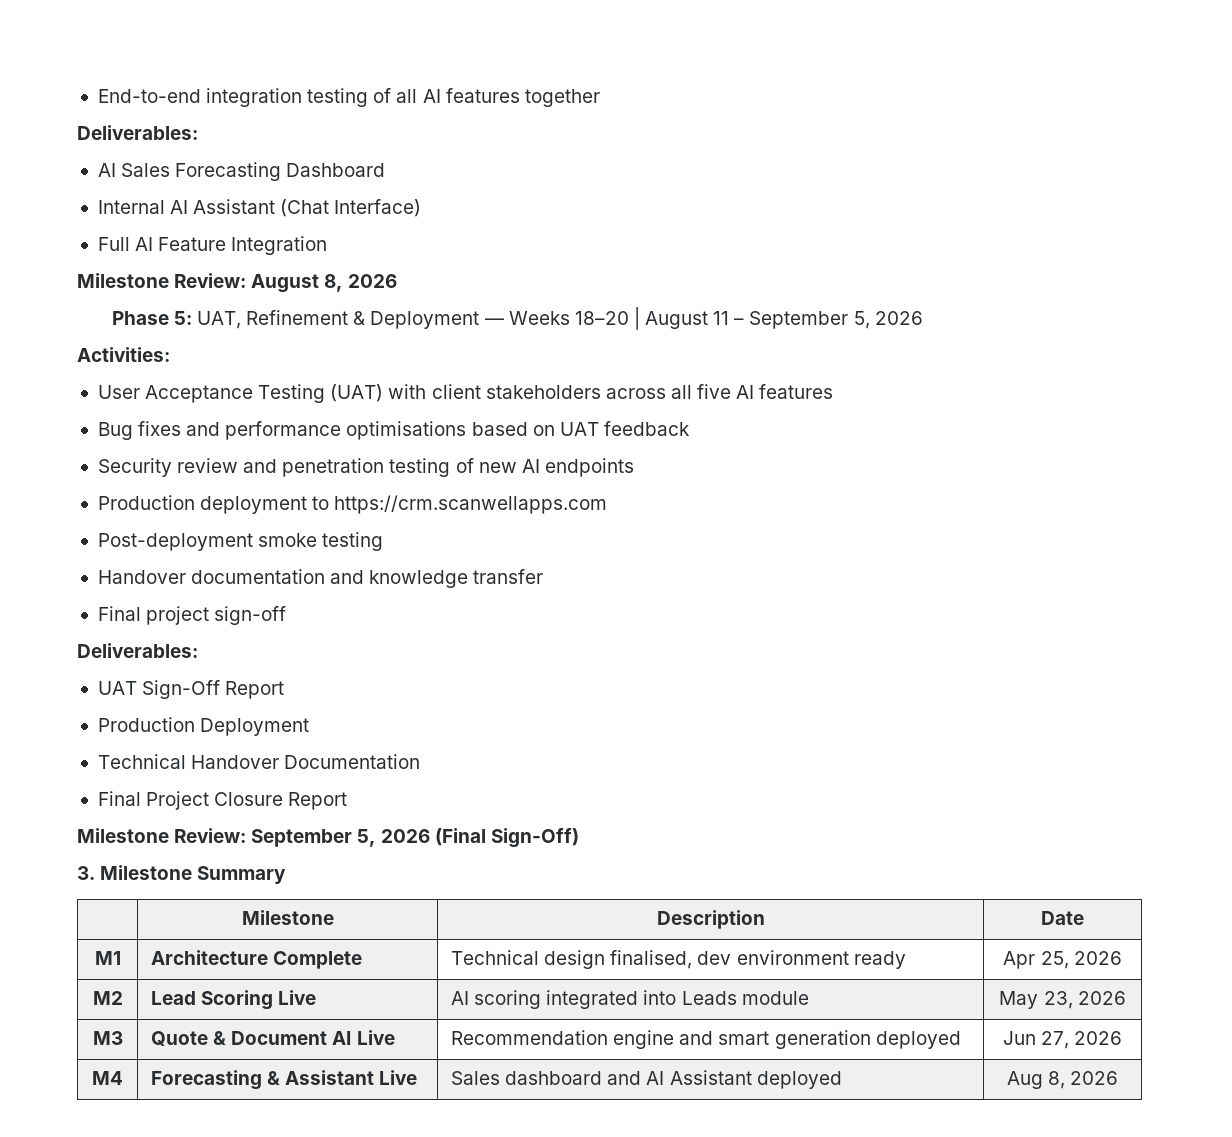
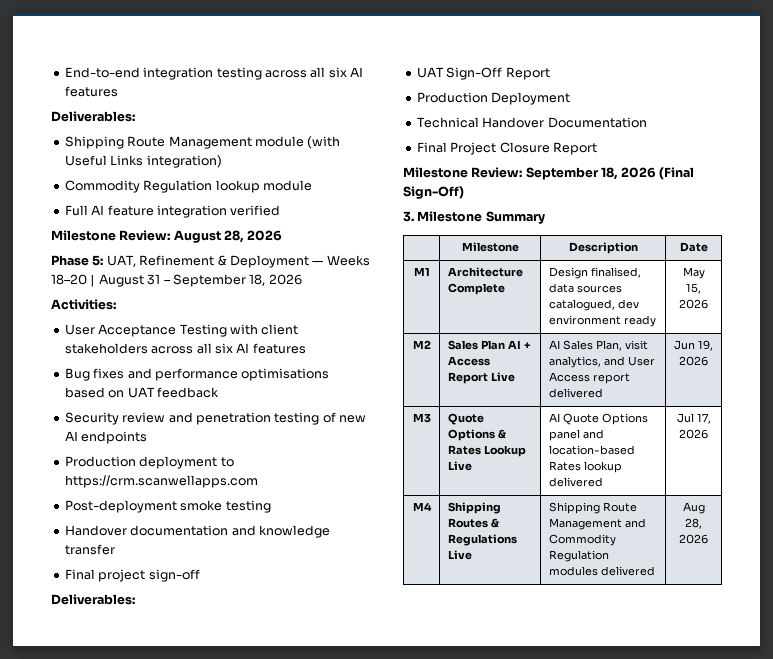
[373,88,600,107] [77,125,198,140] [97,162,386,181] [97,199,422,217] of all AI features together // Deliverables: // AI Sales Forecasting Dashboard // Internal AI Assistant (Chat Interface) -> [264,67,363,78] [64,86,118,97] [51,111,135,122] [64,136,341,149] [64,155,222,168] [64,180,312,193] across all six AI features // Deliverables: // Shipping Route Management module (with Useful Links integration) // Commodity Regulation lookup module
[158,236,328,255] Feature Integration -> [107,205,281,218] feature integration verified
[324,274,343,292] 8, -> [224,230,245,243] 28,
[713,311,730,325] 11 -> [147,274,161,285] 31
[853,311,870,329] 5, -> [249,274,266,286] 18,
[330,384,384,402] (UAT) -> (227, 330) none
[697,384,732,399] five -> [214,343,233,354] six
[357,829,376,847] 5, -> [601,167,619,180] 18,
[451,950,693,969] Technical design finalised, -> [548,267,641,279] [548,283,622,293] [548,299,615,311] Design finalised, data sources catalogued,
[1003,951,1069,969] Apr 25, -> [682,267,705,279] [686,283,701,294] May 15,
[151,990,317,1010] [451,990,809,1009] [999,991,1126,1009] [92,1031,123,1045] [151,1030,395,1046] [451,1030,961,1049] [1002,1031,1123,1049] [92,1071,123,1085] [151,1070,418,1090] [451,1070,842,1089] Lead Scoring Live | AI scoring integrated into Leads module | May 23, 2026 // M3 | Quote & Document AI Live | Recommendation engine and smart generation deployed | Jun 27, 2026 // M4 | Forecasting & Assistant Live | Sales dashboard and AI Assistant deployed -> [447,340,531,350] [447,356,490,366] [447,372,515,384] [548,340,648,351] [548,356,655,368] [548,372,630,384] [548,388,603,398] [674,340,713,351] [679,356,708,366] [412,413,431,423] [447,413,484,425] [447,429,506,441] [447,445,526,457] [447,461,472,471] [548,413,648,425] [548,429,604,441] [548,445,635,455] [548,461,622,473] [548,477,603,487] [676,413,711,424] [679,429,708,439] [412,502,432,511] [447,502,501,514] [447,518,499,528] [447,534,517,546] [447,550,472,560] [548,502,637,514] [548,518,646,530] [548,534,616,546] [548,550,609,562] [548,566,655,576] Sales Plan AI + Access Report Live | AI Sales Plan, visit analytics, and User Access report delivered | Jun 19, 2026 // M3 | Quote Options & Rates Lookup Live | AI Quote Options panel and location-based Rates lookup delivered | Jul 17, 2026 // M4 | Shipping Routes & Regulations Live | Shipping Route Management and Commodity Regulation modules delivered
[1048,1071,1065,1089] 8, -> [685,518,702,529] 28,

